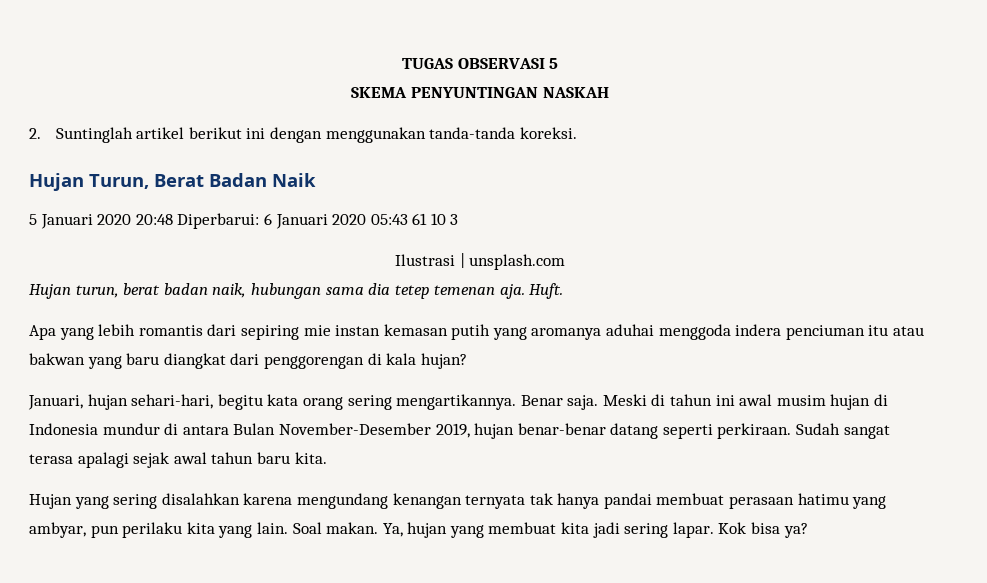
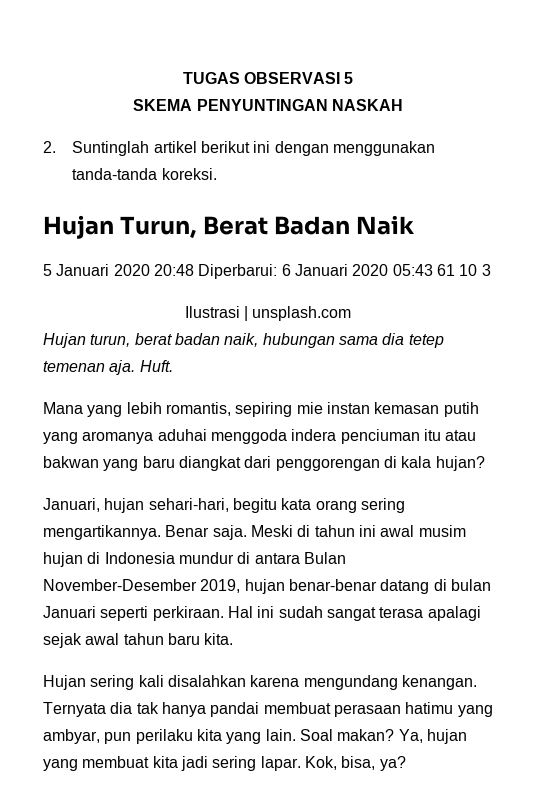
[29,325,56,340] Apa -> [43,402,83,414] Mana
[138,324,237,336] romantis dari -> [165,402,231,416] romantis,
[662,423,841,439] seperti perkiraan. Sudah -> [433,579,491,591] [43,606,323,621] di bulan Januari seperti perkiraan. Hal ini sudah
[74,494,158,509] yang sering -> [90,675,164,690] sering kali
[392,493,526,509] kenangan ternyata -> [401,675,477,690] [43,702,133,717] kenangan. Ternyata dia
[326,522,379,534] makan. -> [337,729,395,741] makan?
[718,522,781,534] Kok bisa -> [304,756,376,770] Kok, bisa,

